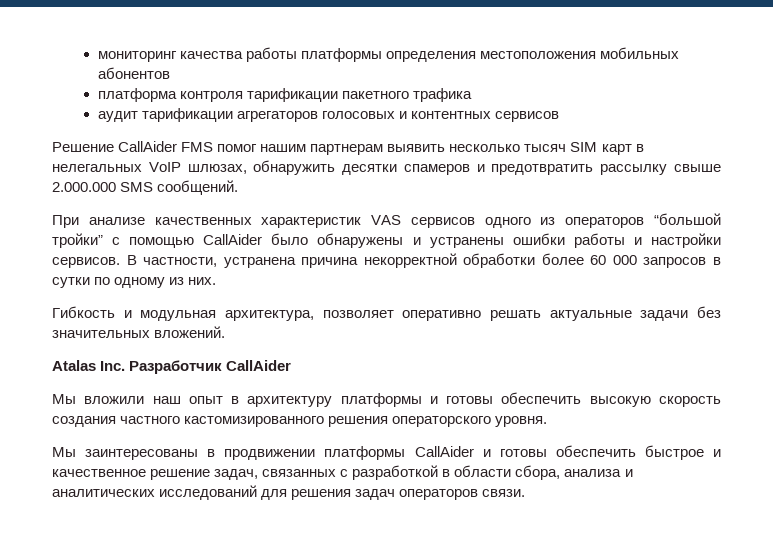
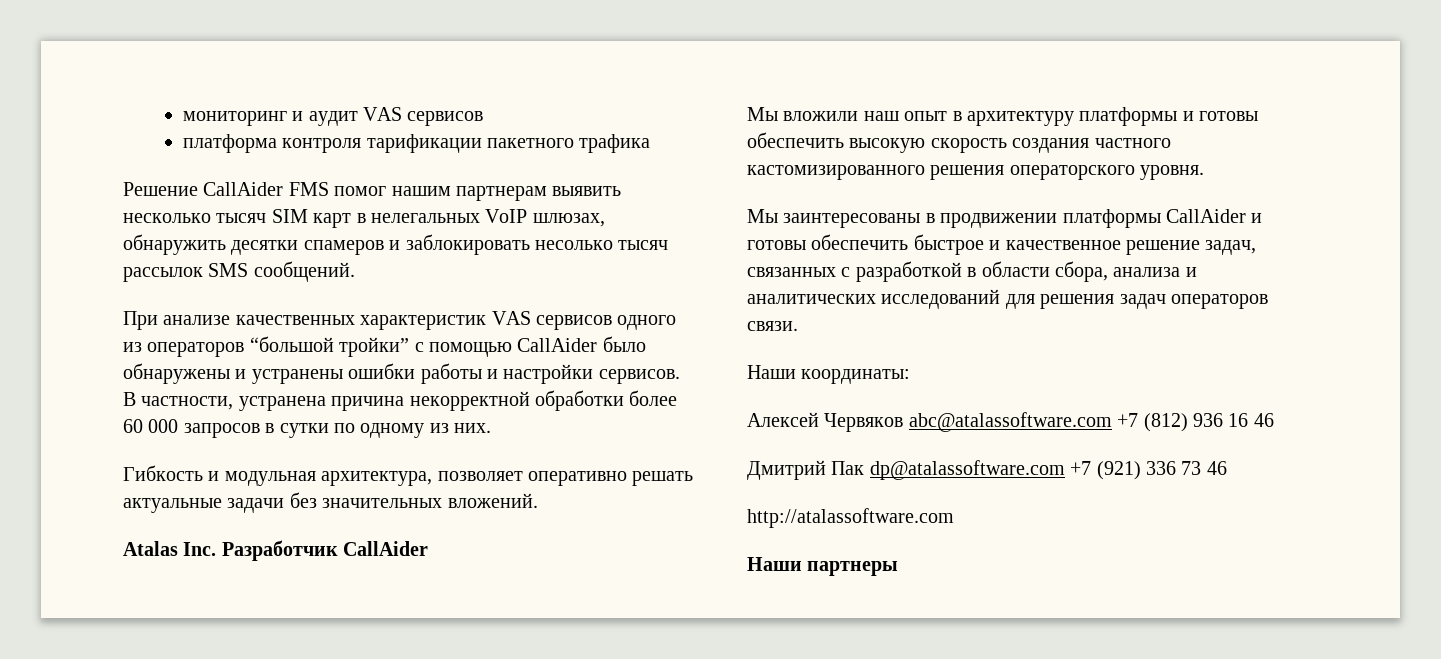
[179,47,679,62] [97,67,170,79] качества работы платформы определения местоположения мобильных абонентов -> [292,107,484,126] и аудит VAS сервисов
[97,108,559,122] // аудит тарификации агрегаторов голосовых и контентных сервисов -> (651, 143) none
[491,164,721,175] [52,182,116,192] предотвратить рассылку свыше 2.000.000 -> [405,234,669,255] [123,267,203,282] заблокировать несолько тысяч рассылок
(526, 493) none -> [747,365,911,384] [747,412,1274,432] [747,460,1227,480] [747,508,954,528] [747,557,899,576] // Наши координаты: // Алексей Червяков abc@atalassoftware.com +7 (812) 936 16 46 // Дмитрий Пак dp@atalassoftware.com +7 (921) 336 73 46 // http://atalassoftware.com // Наши партнеры

